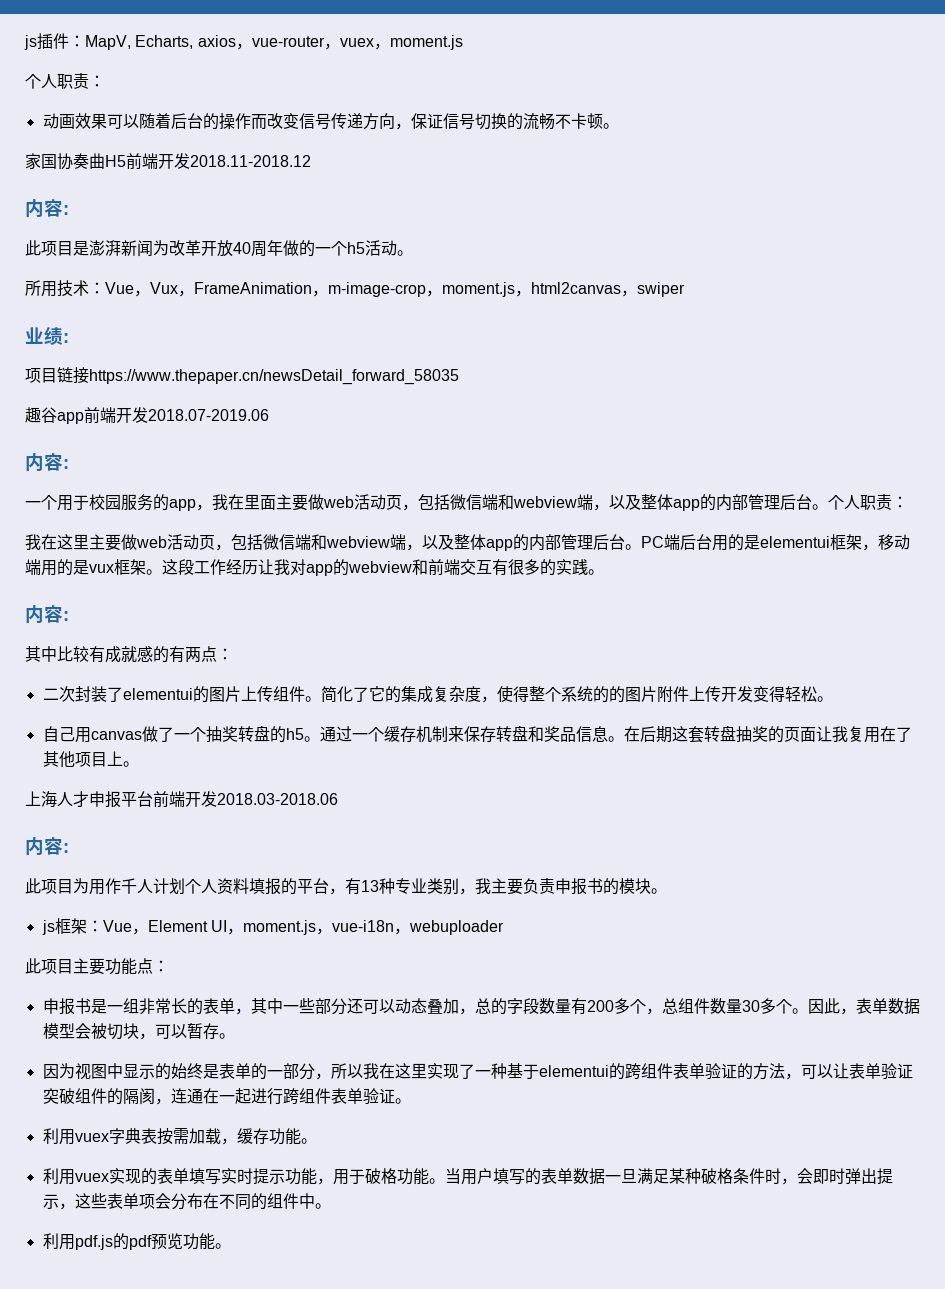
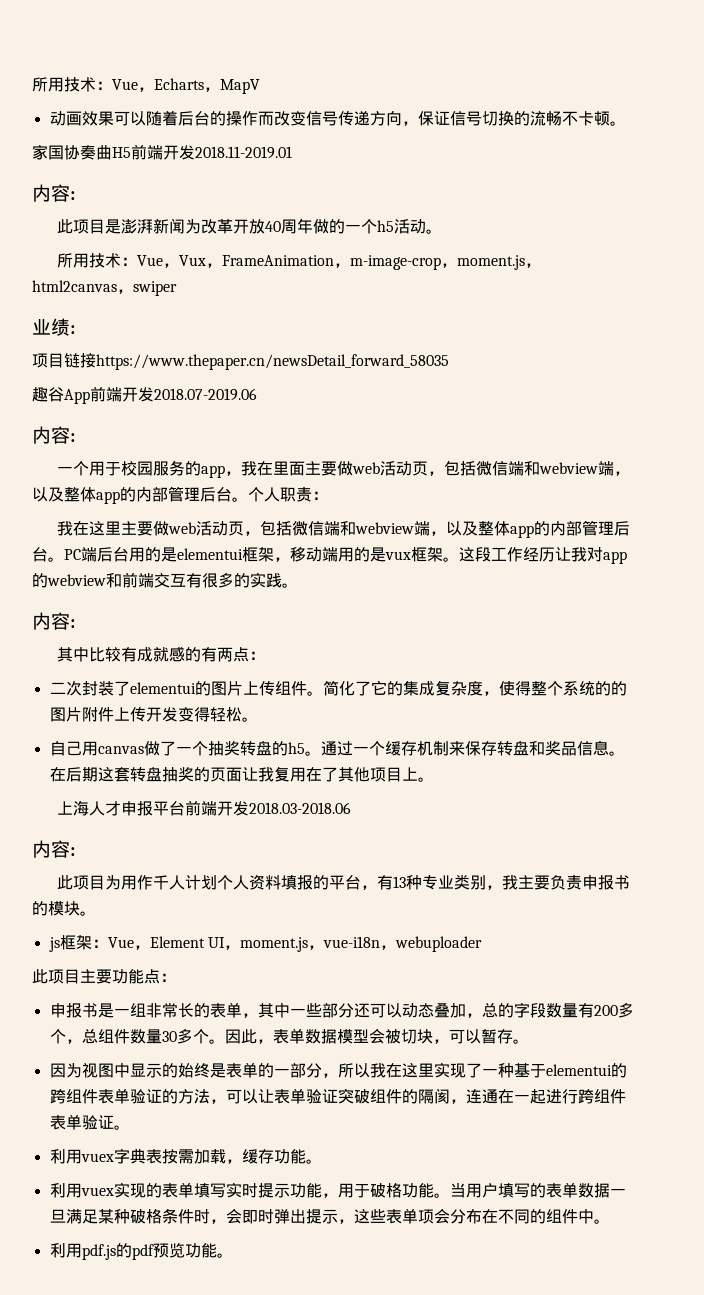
[24,33,463,50] [25,73,105,89] js插件：MapV, Echarts, axios，vue-router，vuex，moment.js // 个人职责： -> [32,77,260,94] 所用技术：Vue，Echarts，MapV
[190,155,311,167] 2018.11-2018.12 -> [195,146,292,159] 2018.11-2019.01
[57,412,84,424] app -> [64,389,90,404] App

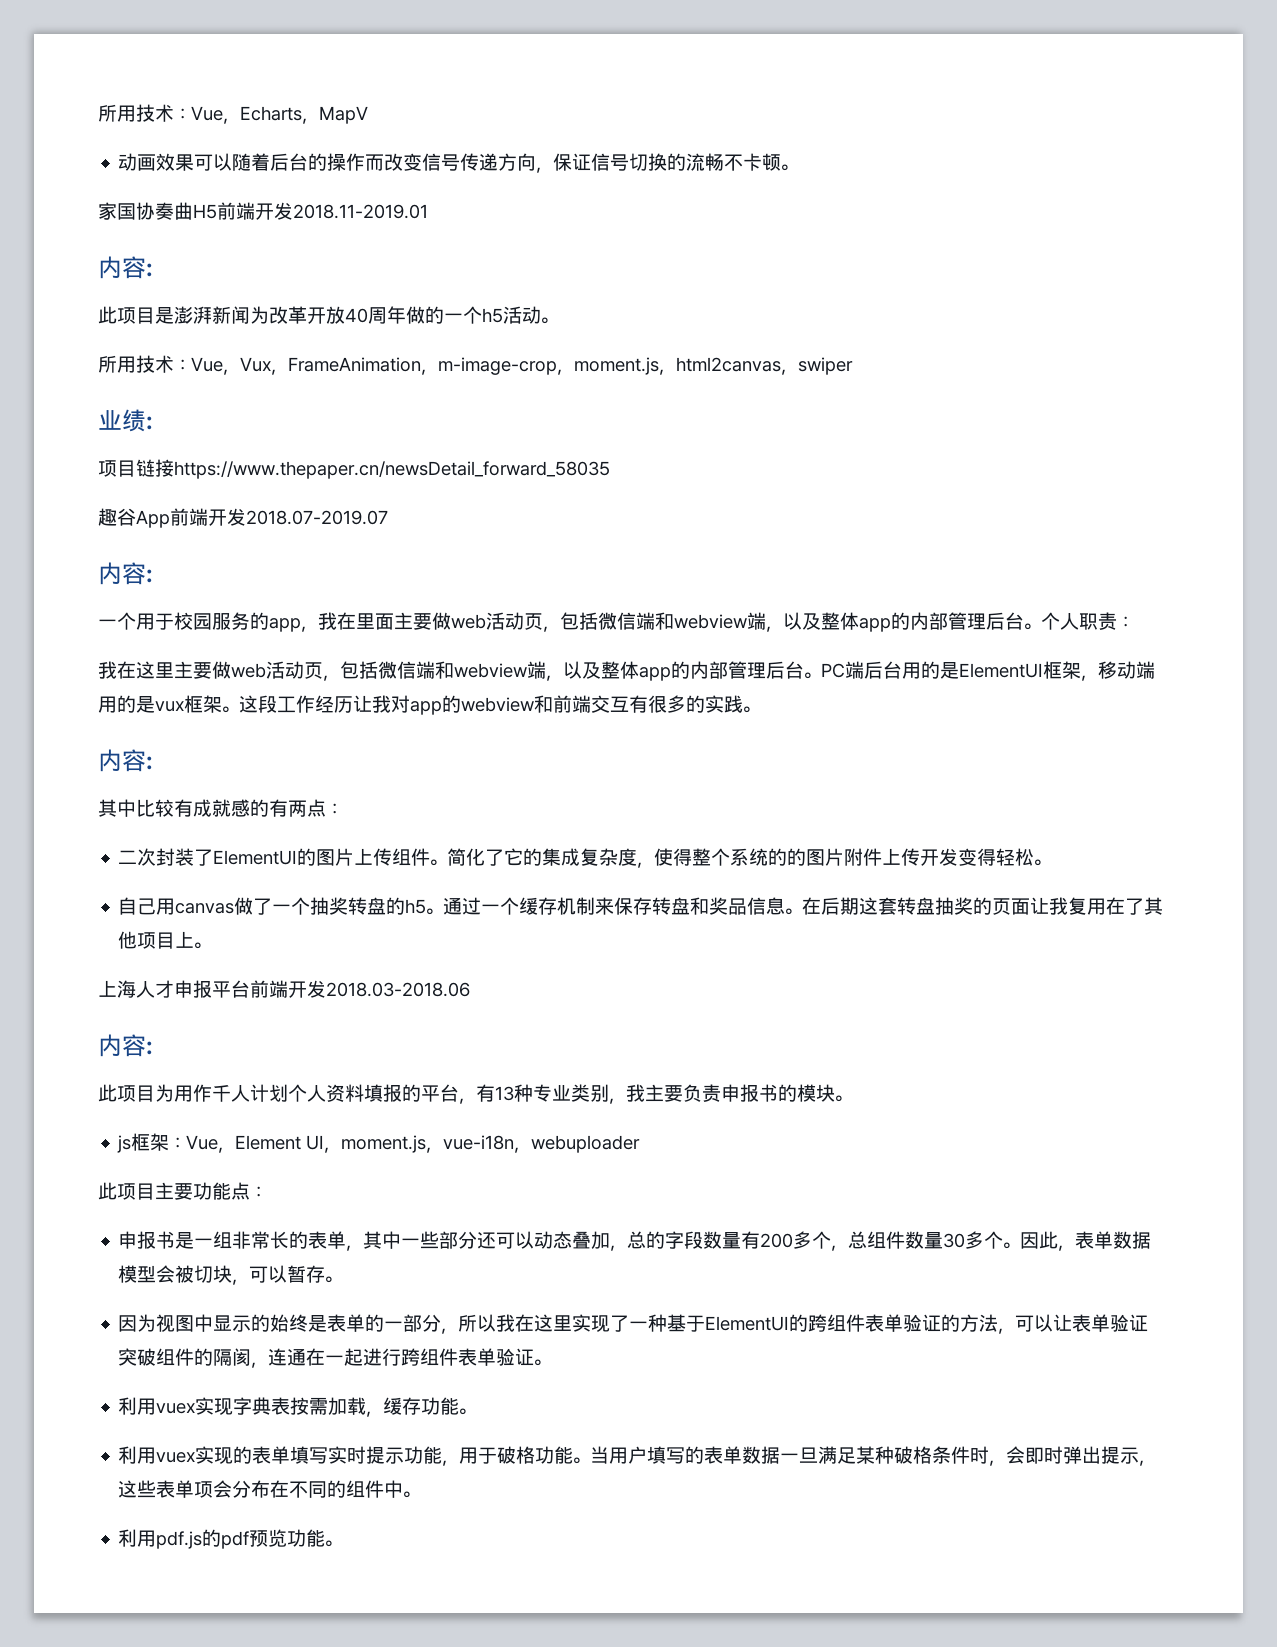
[154,388,257,401] 2018.07-2019.06 -> [246,510,388,525] 2018.07-2019.07
[177,548,243,560] elementui -> [959,663,1043,678] ElementUI
[129,682,196,694] elementui -> [213,850,298,865] ElementUI
[545,1064,612,1076] elementui -> [705,1316,790,1331] ElementUI
(114, 1157) none -> [195,1397,234,1415] 实现

